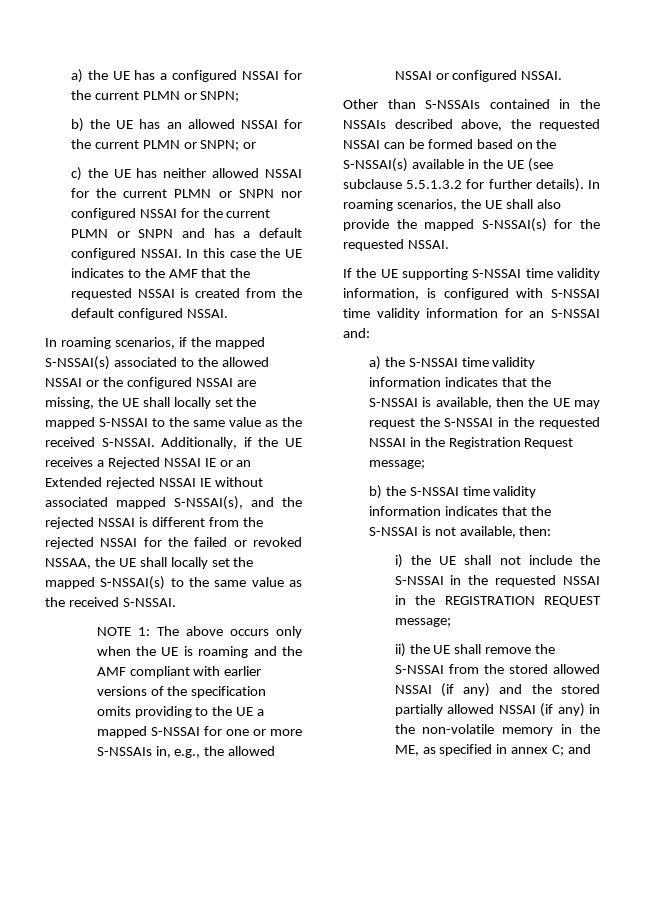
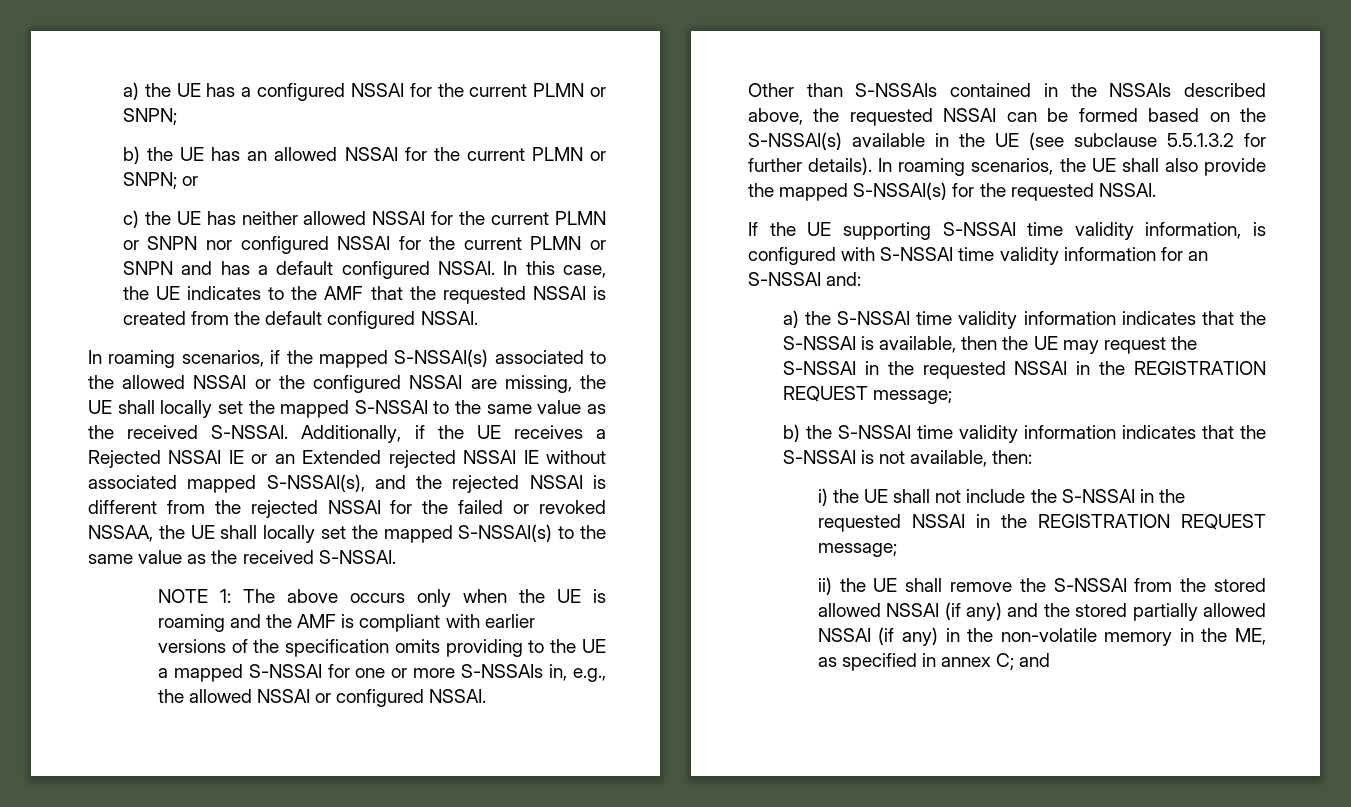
[229,251,256,258] case -> [563,265,606,278] case,
(126, 671) none -> [341,614,355,628] is
[448,437,574,449] Registration Request -> [1134,361,1266,375] [782,386,868,402] REGISTRATION REQUEST

